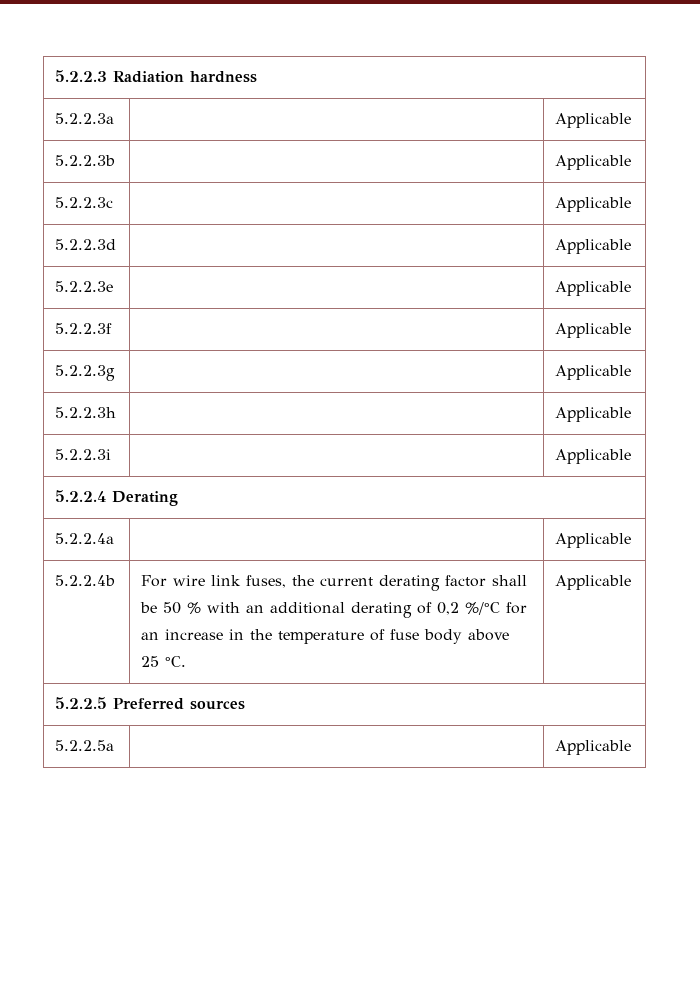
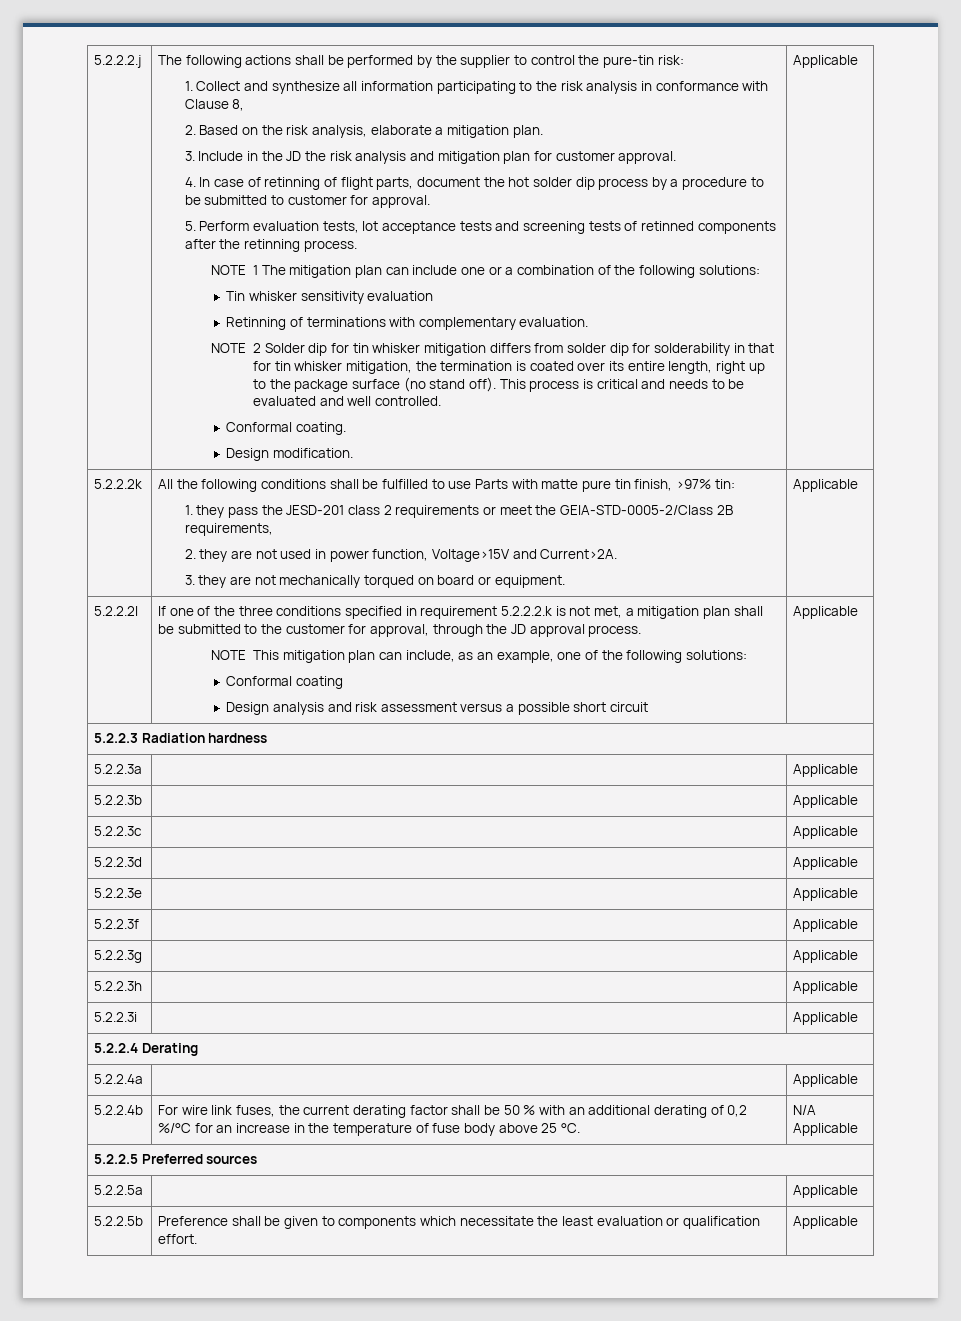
(55, 76) none -> [94,55,142,68] [158,55,684,68] [184,81,769,94] [184,99,245,111] [184,125,543,138] [184,151,677,164] [184,177,764,190] [184,195,431,208] [184,221,776,234] [184,239,357,252] [211,265,760,278] [226,291,434,304] [226,317,589,330] [211,343,775,356] [253,361,765,374] [253,377,745,392] [253,396,442,406] [226,422,346,435] [226,448,353,461] [793,55,859,68] [94,479,143,489] [158,479,735,492] [184,505,733,518] [184,523,273,536] [184,549,618,562] [184,575,565,588] [793,479,859,492] [94,606,139,616] [158,606,763,619] [158,624,642,637] [211,650,747,663] [226,676,343,689] [226,702,649,715] [793,606,859,619] 5.2.2.2.j | The following actions shall be performed by the supplier to control the pure-tin risk: // 1. Collect and synthesize all information participating to the risk analysis in conformance with Clause 8, // 2. Based on the risk analysis, elaborate a mitigation plan. // 3. Include in the JD the risk analysis and mitigation plan for customer approval. // 4. In case of retinning of flight parts, document the hot solder dip process by a procedure to be submitted to customer for approval. // 5. Perform evaluation tests, lot acceptance tests and screening tests of retinned components after the retinning process. // NOTE 1 The mitigation plan can include one or a combination of the following solutions: // Tin whisker sensitivity evaluation // Retinning of terminations with complementary evaluation. // NOTE 2 Solder dip for tin whisker mitigation differs from solder dip for solderability in that for tin whisker mitigation, the termination is coated over its entire length, right up to the package surface (no stand off). This process is critical and needs to be evaluated and well controlled. // Conformal coating. // Design modification. | Applicable // 5.2.2.2k | All the following conditions shall be fulfilled to use Parts with matte pure tin finish, >97% tin: // 1. they pass the JESD-201 class 2 requirements or meet the GEIA-STD-0005-2/Class 2B requirements, // 2. they are not used in power function, Voltage>15V and Current>2A. // 3. they are not mechanically torqued on board or equipment. | Applicable // 5.2.2.2l | If one of the three conditions specified in requirement 5.2.2.2.k is not met, a mitigation plan shall be submitted to the customer for approval, through the JD approval process. // NOTE This mitigation plan can include, as an example, one of the following solutions: // Conformal coating // Design analysis and risk assessment versus a possible short circuit | Applicable //
(187, 661) none -> [793,1105,817,1115] N/A
(632, 747) none -> [94,1216,144,1226] [158,1216,760,1229] [158,1234,198,1244] [793,1216,859,1229] // 5.2.2.5b | Preference shall be given to components which necessitate the least evaluation or qualification effort. | Applicable

